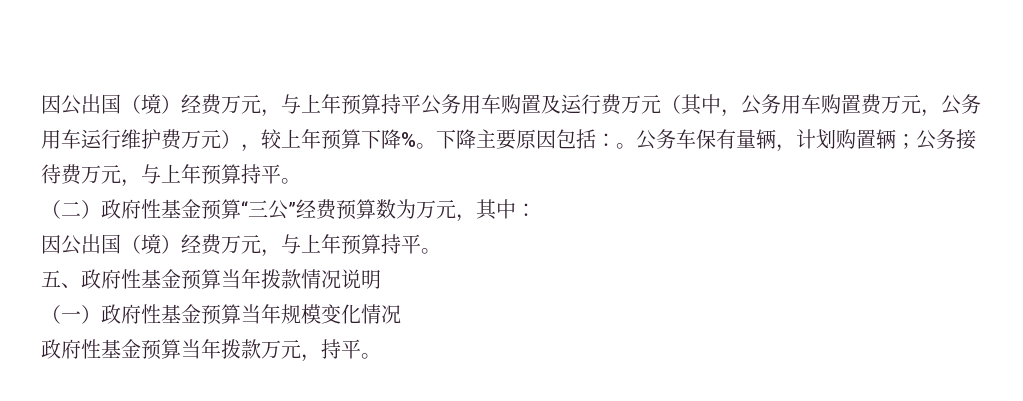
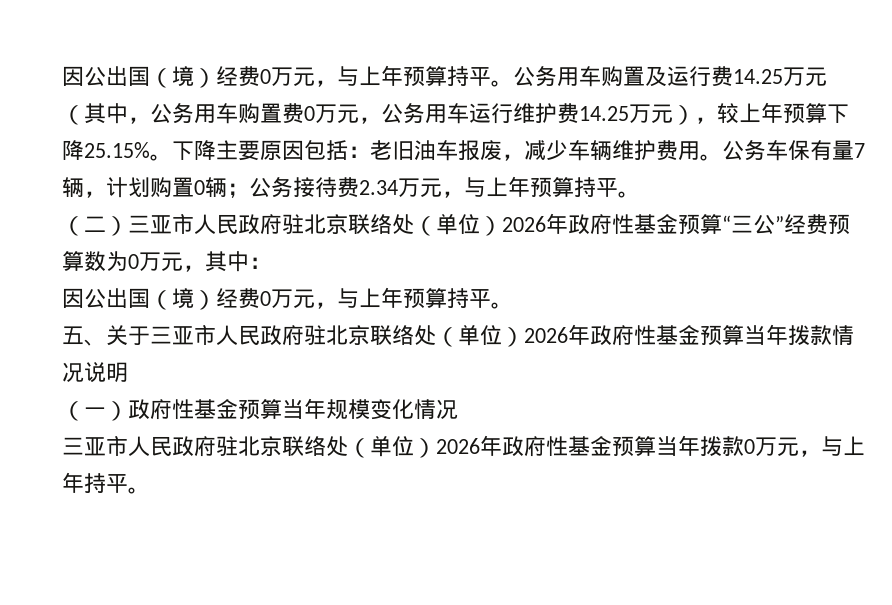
[41,94,421,117] 因公出国（境）经费万元，与上年预算持平 -> [62,65,513,88] 因公出国（境）经费0万元，与上年预算持平。
(622, 104) none -> [733,69,783,84] 14.25
(882, 104) none -> [304,106,315,121] 0
(182, 139) none -> [579,106,629,121] 14.25
[401,132,416,147] % -> [84,142,150,158] 25.15%
(616, 140) none -> [370,140,700,161] 老旧油车报废，减少车辆维护费用
(756, 138) none -> [854,143,865,158] 7
(876, 139) none -> [194,180,205,195] 0
(82, 174) none -> [359,180,398,195] 2.34
(101, 209) none -> [128,213,568,236] 三亚市人民政府驻北京联络处（单位）2026年
(416, 209) none -> [128,254,139,269] 0
(222, 244) none -> [260,291,271,306] 0
(81, 285) none -> [106,324,590,347] 关于三亚市人民政府驻北京联络处（单位）2026年
[41,339,321,362] 政府性基金预算当年拨款万元， -> [62,435,865,458] [62,472,84,493] 三亚市人民政府驻北京联络处（单位）2026年政府性基金预算当年拨款0万元，与上年

